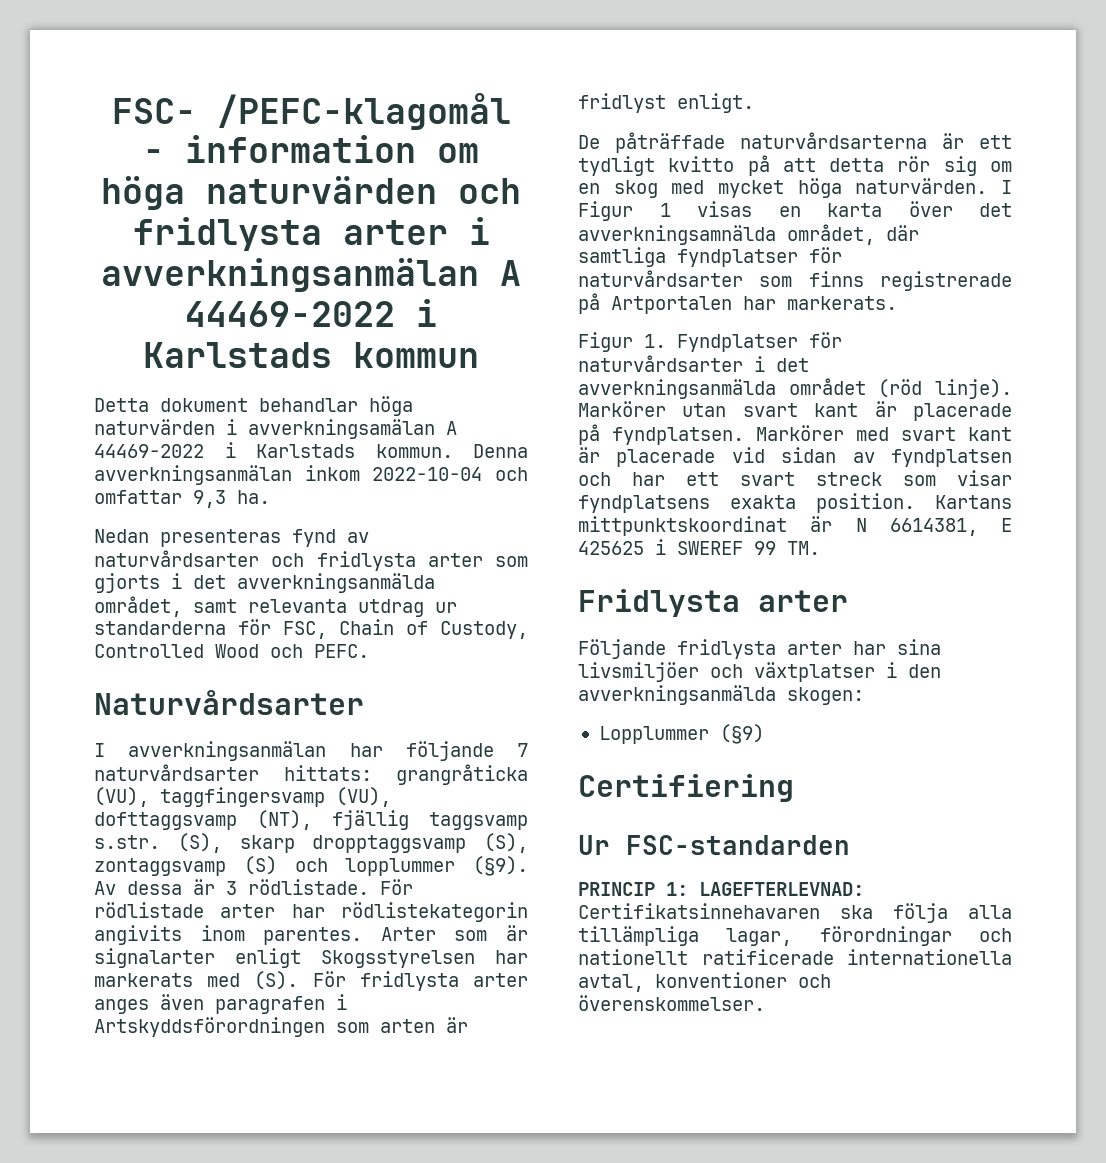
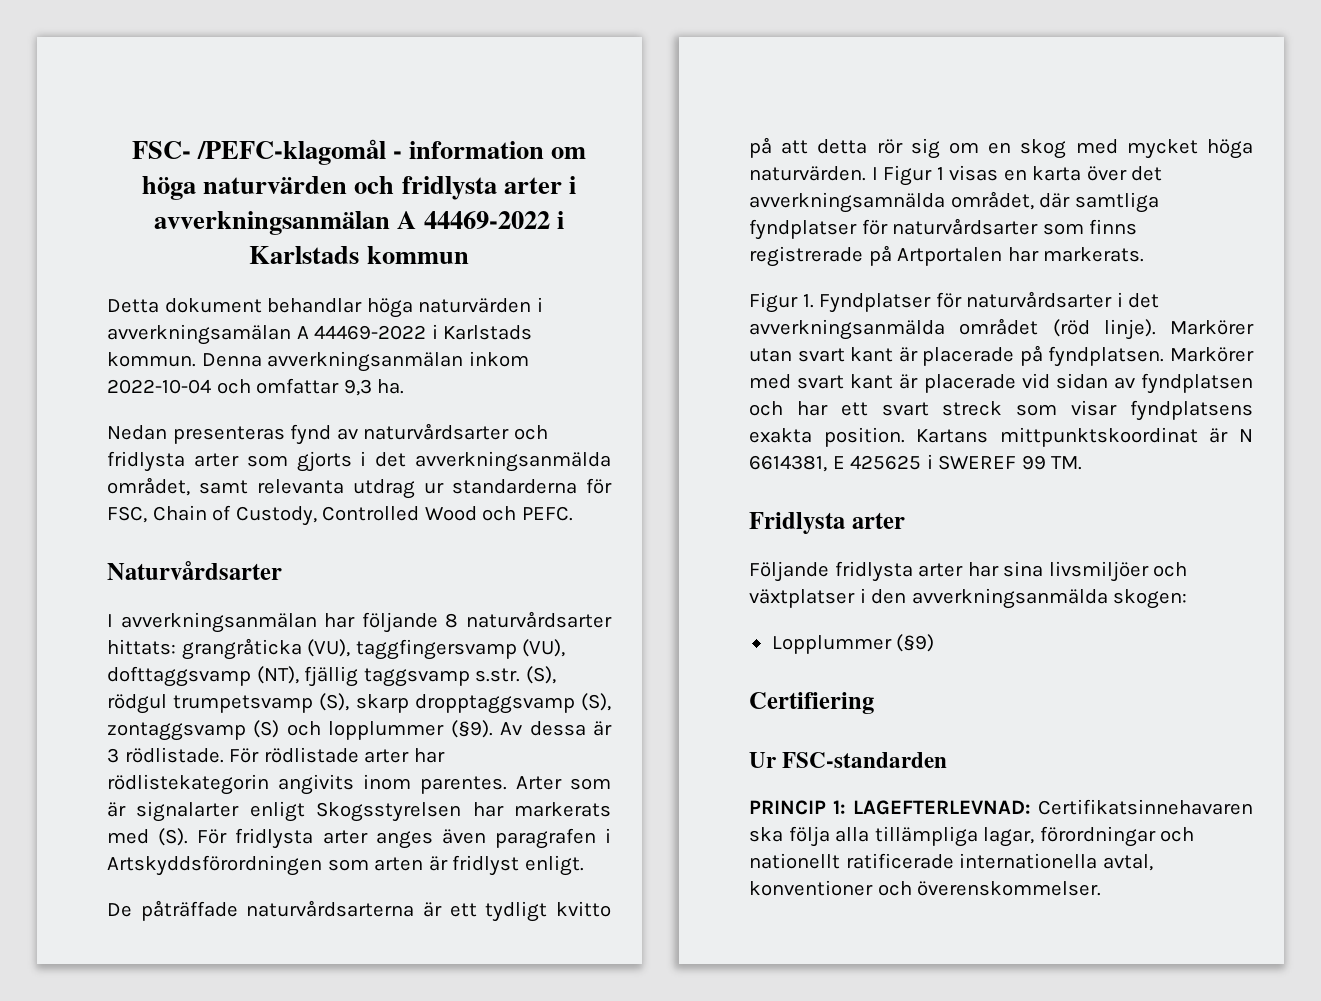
[517,743,528,757] 7 -> [445,613,459,628] 8
(222, 843) none -> [107,693,350,714] rödgul trumpetsvamp (S),

